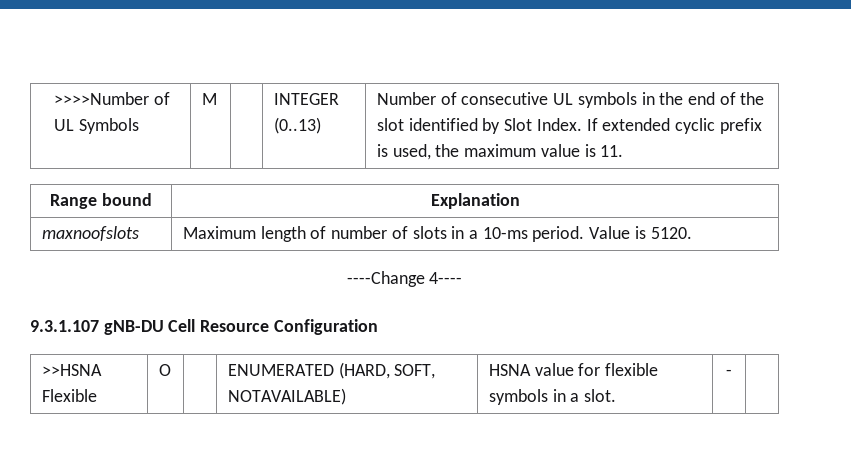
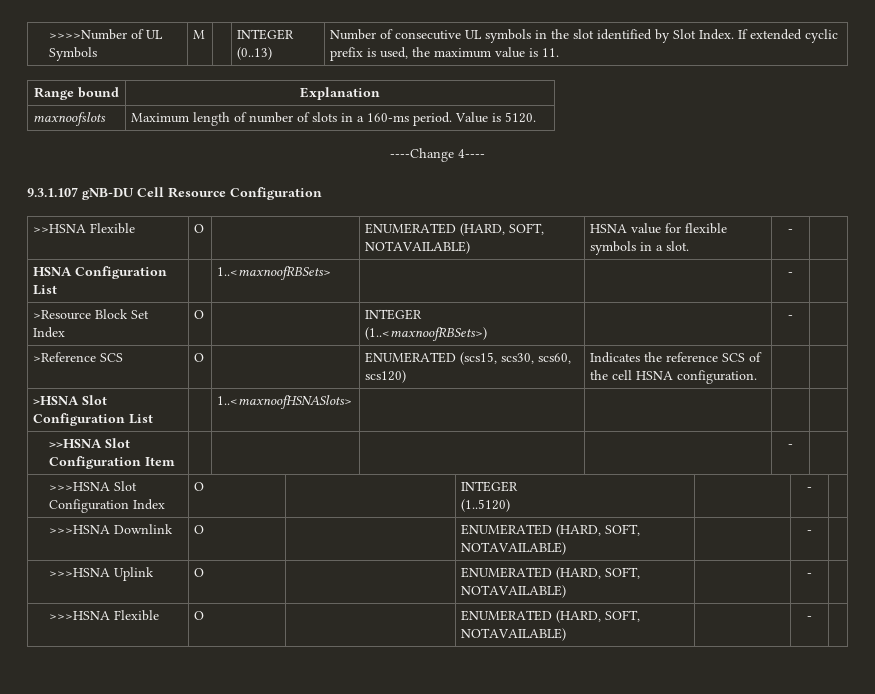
[687,92,765,105] end of the -> (569, 34) none
[482,227,528,239] 10-ms -> [366,113,409,122] 160-ms
(732, 372) none -> [32,266,167,279] [32,285,57,295] [216,266,331,280] [788,272,793,276] [32,309,149,320] [32,327,65,338] [193,310,204,319] [364,309,422,320] [364,327,487,341] [788,315,793,319] [32,352,123,362] [193,353,204,362] [364,352,571,365] [364,370,406,383] [589,352,762,363] [589,370,757,384] [32,395,107,405] [32,413,153,426] [216,395,352,409] [48,438,130,448] [48,456,175,469] [788,444,793,448] [48,481,137,491] [48,499,165,513] [193,482,204,491] [460,481,518,492] [460,499,510,512] [807,487,812,491] [48,524,173,534] [193,525,204,534] [460,524,640,537] [460,542,566,555] [807,530,812,534] [48,567,154,581] [193,568,204,577] [460,567,640,580] [460,585,566,598] [807,573,812,577] [48,610,159,621] [193,611,204,620] [460,610,640,623] [460,628,566,641] [807,616,812,620] // HSNA Configuration List | | 1..<maxnoofRBSets> | | | - | // >Resource Block Set Index | O | | INTEGER // (1..<maxnoofRBSets>) | | - | // >Reference SCS | O | | ENUMERATED (scs15, scs30, scs60, scs120) | Indicates the reference SCS of the cell HSNA configuration. | | // >HSNA Slot Configuration List | | 1..<maxnoofHSNASlots> | | | | // >>HSNA Slot Configuration Item | | | | | - | // >>>HSNA Slot Configuration Index | O | | INTEGER // (1..5120) | | - | // >>>HSNA Downlink | O | | ENUMERATED (HARD, SOFT, NOTAVAILABLE) | | - | // >>>HSNA Uplink | O | | ENUMERATED (HARD, SOFT, NOTAVAILABLE) | | - | // >>>HSNA Flexible | O | | ENUMERATED (HARD, SOFT, NOTAVAILABLE) | | - |

